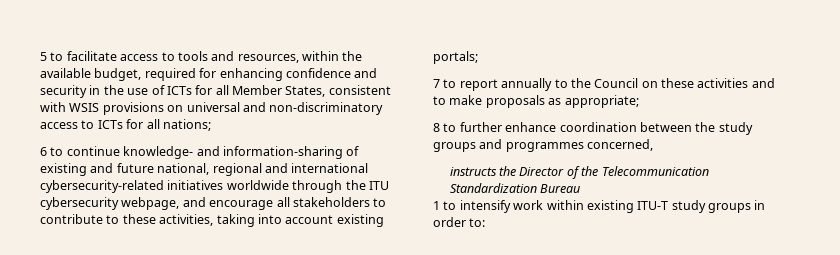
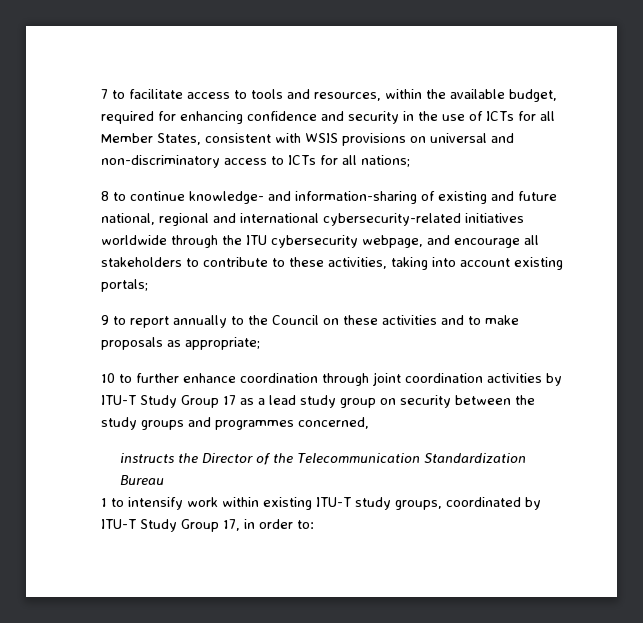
[40,52,47,61] 5 -> [101,89,108,99] 7
[40,147,47,156] 6 -> [101,191,109,201] 8
[433,79,440,88] 7 -> [101,315,109,325] 9
[433,123,440,132] 8 -> [101,373,115,383] 10
(637, 127) none -> [322,372,562,386] [101,395,451,408] through joint coordination activities by ITU-T Study Group 17 as a lead study group on security
[708,203,751,213] groups -> [395,497,541,510] [101,519,240,532] groups, coordinated by ITU-T Study Group 17,

